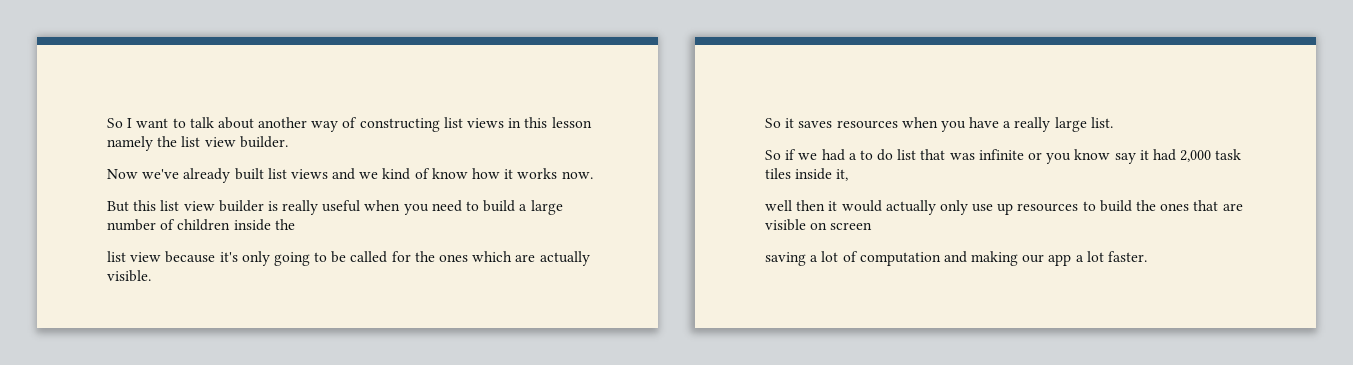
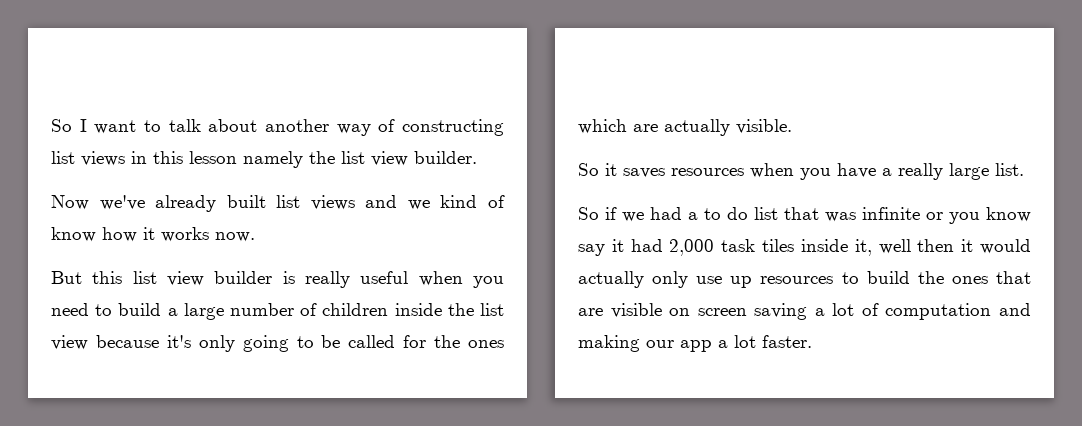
(295, 224) // -> (474, 309) none
(849, 175) // -> (872, 247) none
(873, 226) // -> (747, 312) none

